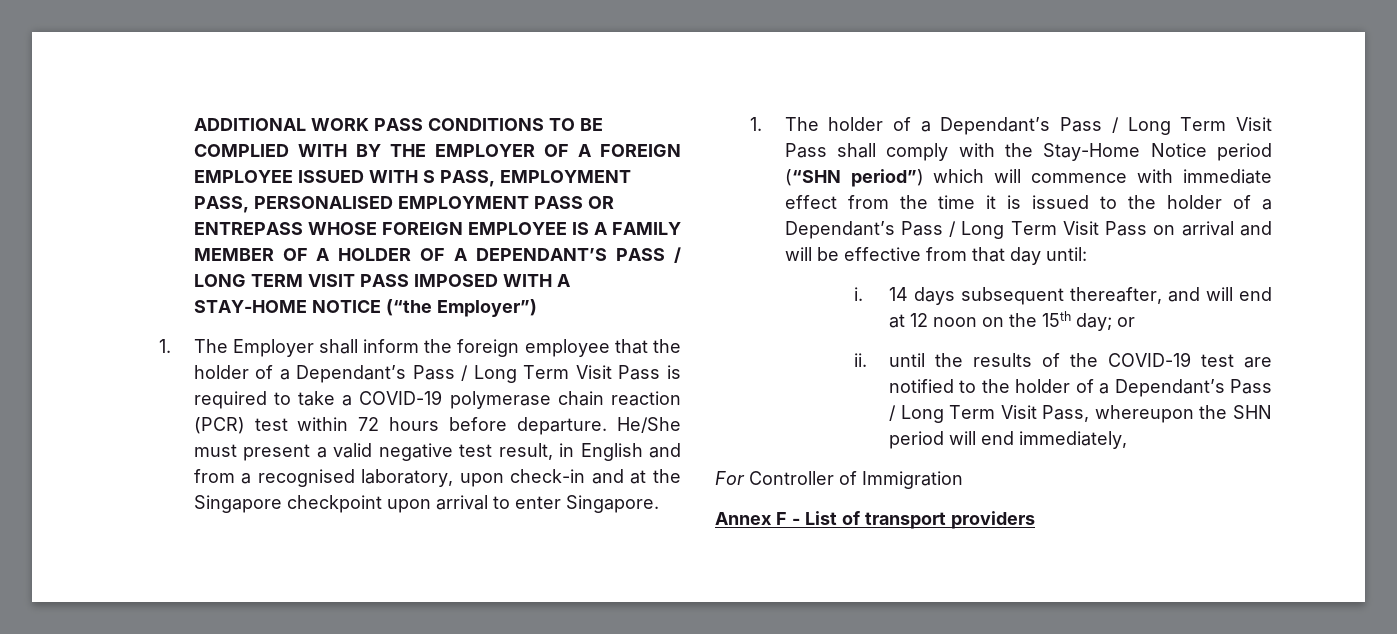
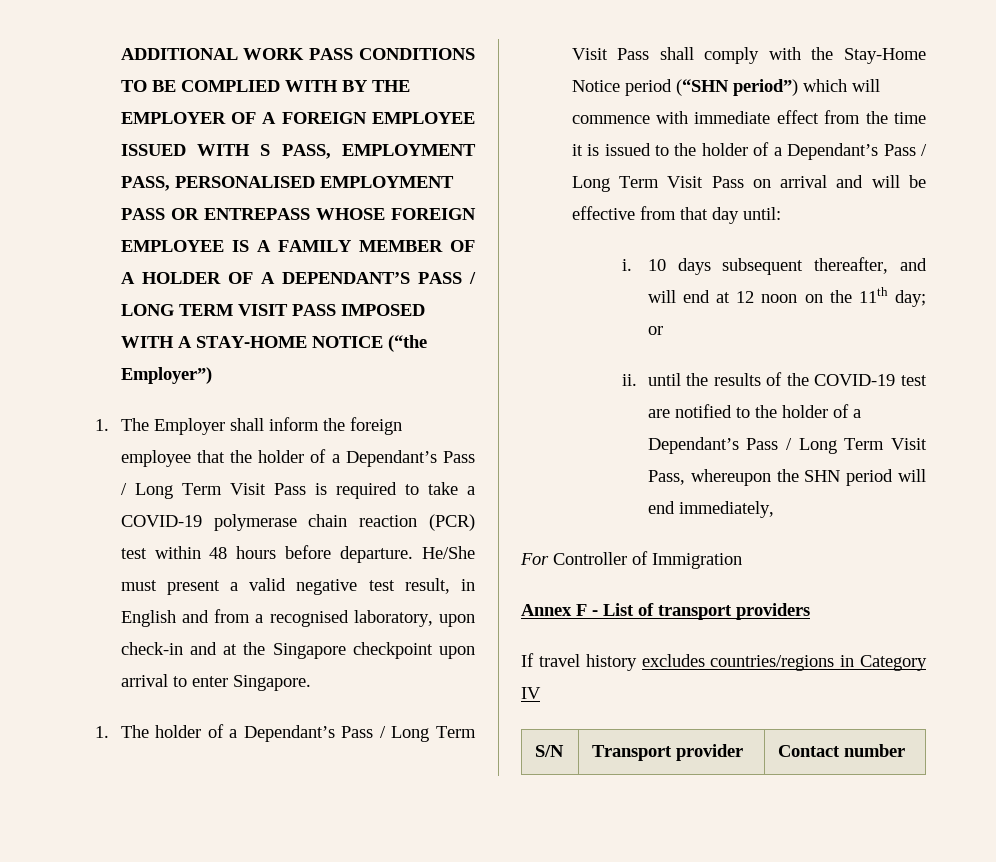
[358,417,380,431] 72 -> [209,547,228,559] 48
[889,287,909,301] 14 -> [647,259,666,271] 10
[1042,311,1072,327] 15th -> [858,287,888,303] 11th
(1035, 520) none -> [521,653,927,671] [521,687,541,699] [534,745,564,757] [591,744,743,761] [777,744,905,757] // If travel history excludes countries/regions in Category IV // S/N | Transport provider | Contact number

